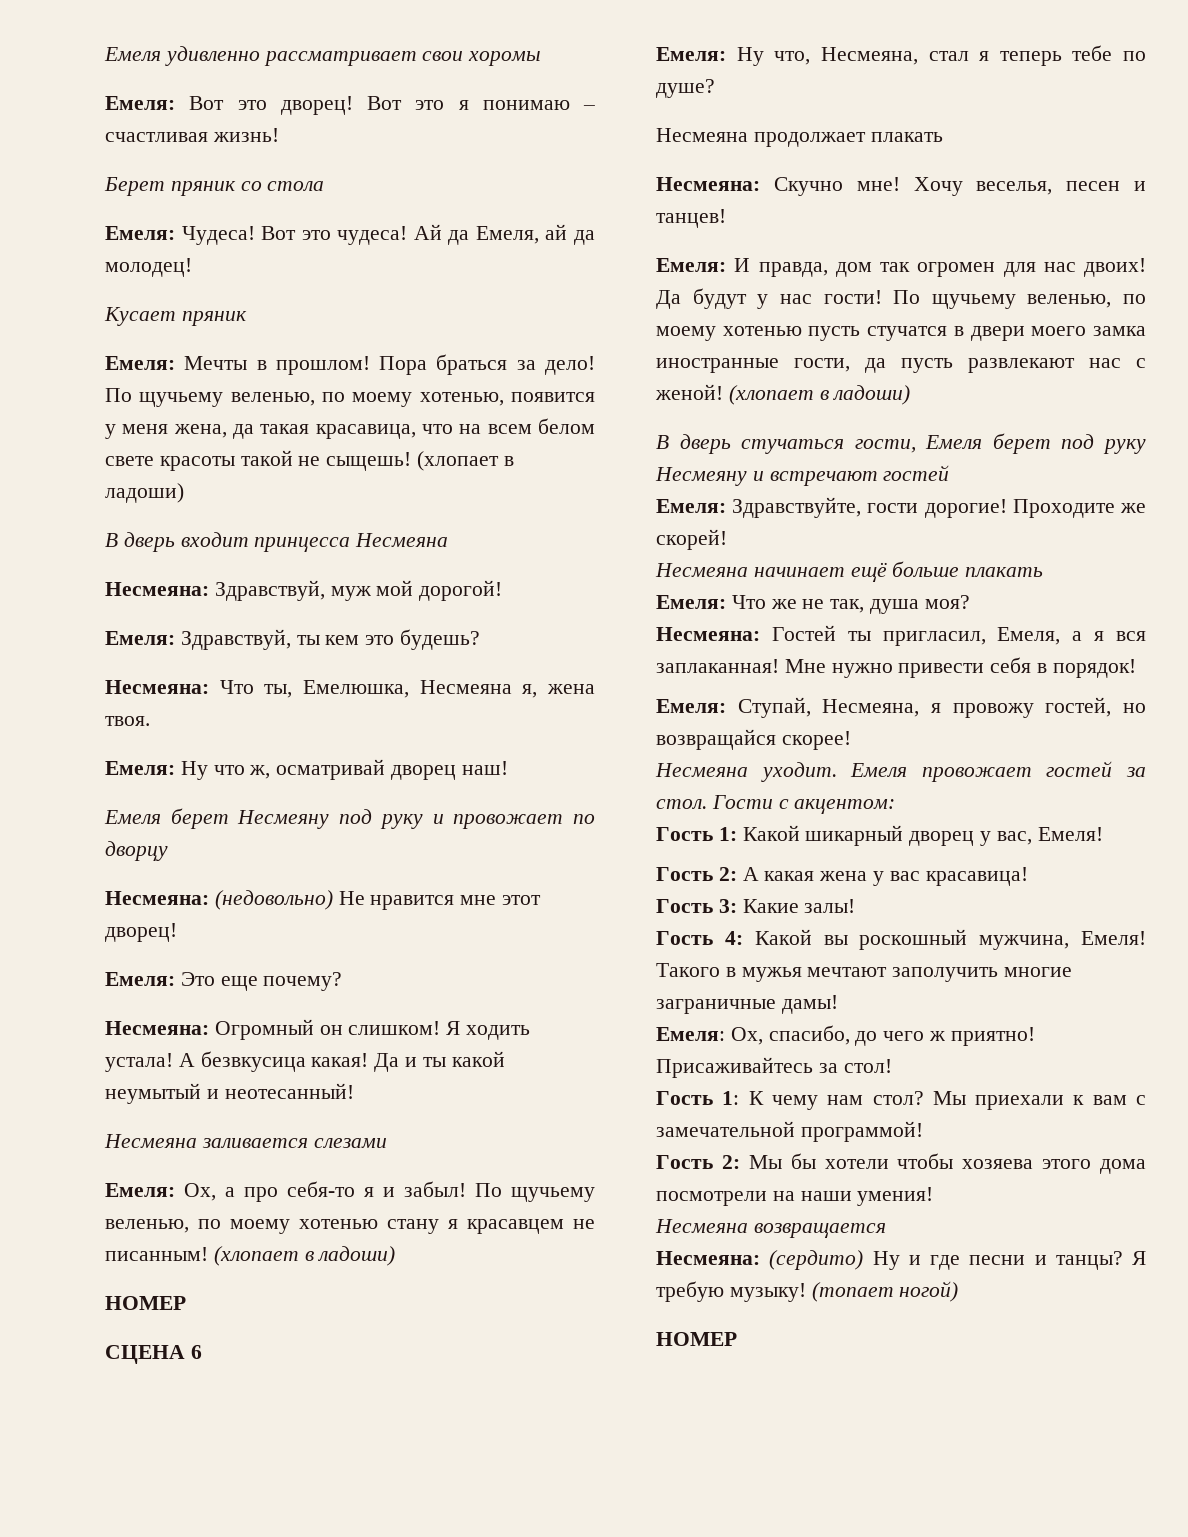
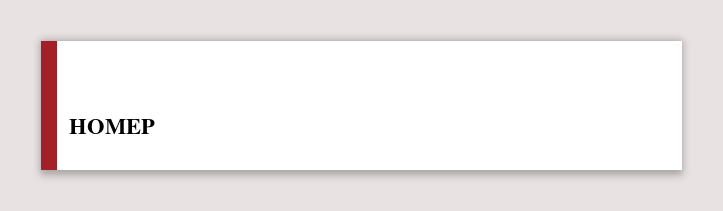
[104,46,542,66] [105,96,595,115] [105,128,279,142] [104,177,325,196] [105,224,595,245] [105,258,192,277] [104,307,247,326] [105,354,595,375] [105,388,595,407] [105,418,595,439] [105,450,514,471] [105,483,184,503] [105,532,449,552] [105,580,503,601] [105,629,481,650] [105,680,595,698] [105,716,150,726] [105,759,508,780] [104,808,595,829] [105,841,168,861] [105,890,542,910] [105,923,177,942] [105,972,343,991] [105,1019,531,1040] [105,1051,505,1072] [105,1083,354,1104] [104,1134,387,1148] [105,1181,595,1202] [105,1219,595,1234] [105,1246,396,1266] [105,1296,186,1310] [105,1345,202,1364] [656,45,1146,66] [656,79,715,98] [656,128,943,147] [656,177,1146,196] [656,209,726,228] [656,258,1146,277] [656,288,1146,309] [656,326,1146,341] [656,358,1146,373] [655,384,911,405] [656,433,1146,454] [655,465,950,486] [656,497,1146,518] [656,529,727,550] [655,561,1044,582] [656,595,970,614] [656,625,1146,646] [656,657,1136,678] [656,697,1146,718] [656,729,851,750] [655,761,1146,782] [656,795,896,814] [656,825,1103,846] [656,867,1028,886] [656,899,856,913] [656,929,1146,950] [656,963,1073,982] [656,995,838,1014] [656,1025,1035,1046] [656,1057,892,1078] [656,1091,1146,1110] [656,1121,923,1142] [656,1153,1146,1174] [656,1187,934,1206] [655,1219,886,1238] [656,1250,1146,1270] [656,1281,959,1302] Емеля удивленно рассматривает свои хоромы // Емеля: Вот это дворец! Вот это я понимаю – счастливая жизнь! // Берет пряник со стола // Емеля: Чудеса! Вот это чудеса! Ай да Емеля, ай да молодец! // Кусает пряник // Емеля: Мечты в прошлом! Пора браться за дело! По щучьему веленью, по моему хотенью, появится у меня жена, да такая красавица, что на всем белом свете красоты такой не сыщешь! (хлопает в ладоши) // В дверь входит принцесса Несмеяна // Несмеяна: Здравствуй, муж мой дорогой! // Емеля: Здравствуй, ты кем это будешь? // Несмеяна: Что ты, Емелюшка, Несмеяна я, жена твоя. // Емеля: Ну что ж, осматривай дворец наш! // Емеля берет Несмеяну под руку и провожает по дворцу // Несмеяна: (недовольно) Не нравится мне этот дворец! // Емеля: Это еще почему? // Несмеяна: Огромный он слишком! Я ходить устала! А безвкусица какая! Да и ты какой неумытый и неотесанный! // Несмеяна заливается слезами // Емеля: Ох, а про себя-то я и забыл! По щучьему веленью, по моему хотенью стану я красавцем не писанным! (хлопает в ладоши) // НОМЕР // СЦЕНА 6 // Емеля: Ну что, Несмеяна, стал я теперь тебе по душе? // Несмеяна продолжает плакать // Несмеяна: Скучно мне! Хочу веселья, песен и танцев! // Емеля: И правда, дом так огромен для нас двоих! Да будут у нас гости! По щучьему веленью, по моему хотенью пусть стучатся в двери моего замка иностранные гости, да пусть развлекают нас с женой! (хлопает в ладоши) // В дверь стучаться гости, Емеля берет под руку Несмеяну и встречают гостей // Емеля: Здравствуйте, гости дорогие! Проходите же скорей! // Несмеяна начинает ещё больше плакать // Емеля: Что же не так, душа моя? // Несмеяна: Гостей ты пригласил, Емеля, а я вся заплаканная! Мне нужно привести себя в порядок! // Емеля: Ступай, Несмеяна, я провожу гостей, но возвращайся скорее! // Несмеяна уходит. Емеля провожает гостей за стол. Гости с акцентом: // Гость 1: Какой шикарный дворец у вас, Емеля! // Гость 2: А какая жена у вас красавица! // Гость 3: Какие залы! // Гость 4: Какой вы роскошный мужчина, Емеля! Такого в мужья мечтают заполучить многие заграничные дамы! // Емеля: Ох, спасибо, до чего ж приятно! Присаживайтесь за стол! // Гость 1: К чему нам стол? Мы приехали к вам с замечательной программой! // Гость 2: Мы бы хотели чтобы хозяева этого дома посмотрели на наши умения! // Несмеяна возвращается // Несмеяна: (сердито) Ну и где песни и танцы? Я требую музыку! (топает ногой) // -> (69, 126) none

